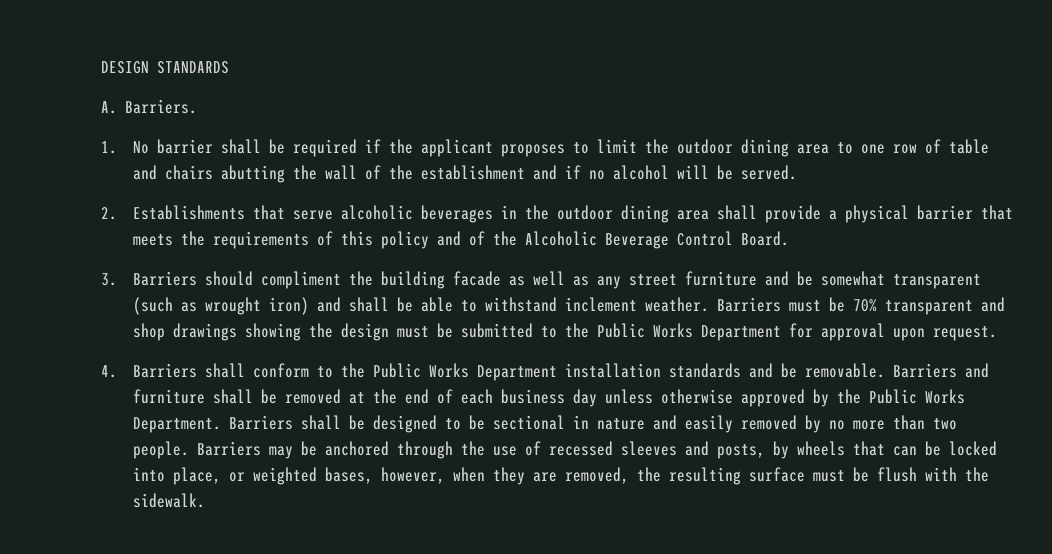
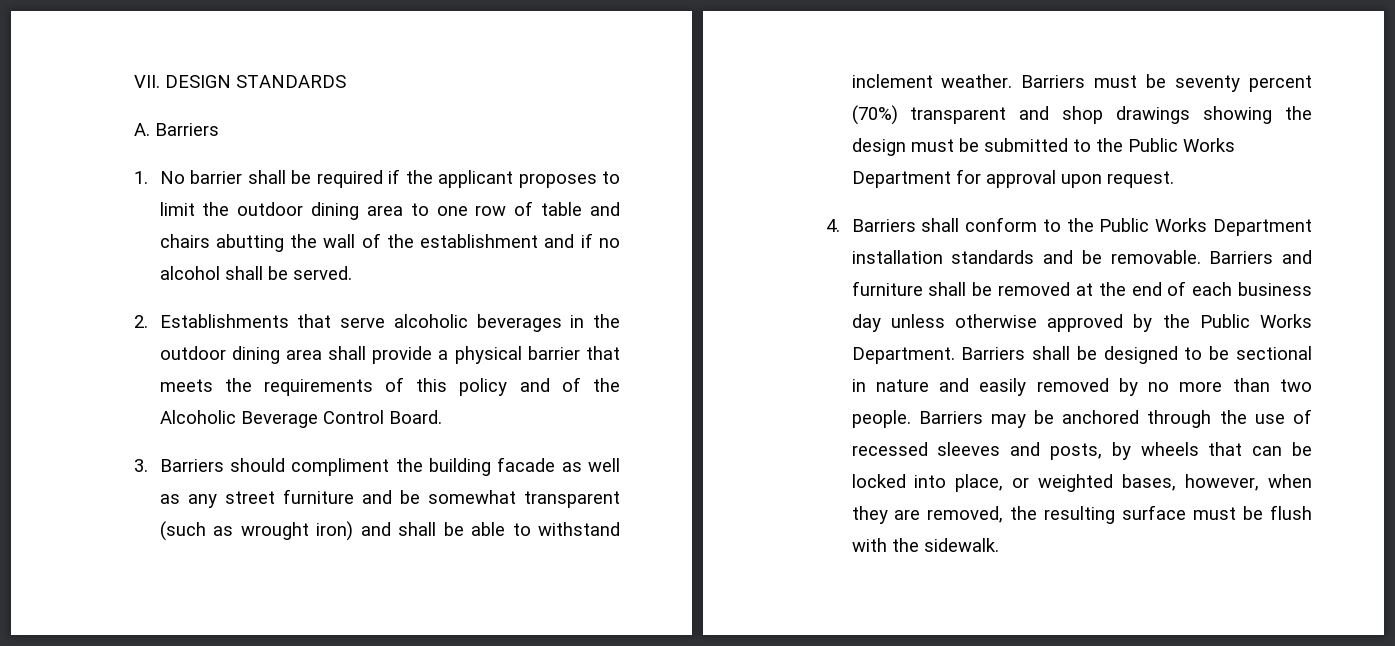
(100, 67) none -> [134,75,161,88] VII.
[124,99,197,114] Barriers. -> [155,123,220,136] Barriers
[677,165,710,179] will -> [224,266,263,280] shall
[853,299,878,312] 70% -> [1175,75,1312,92] [851,105,898,125] seventy percent (70%)

